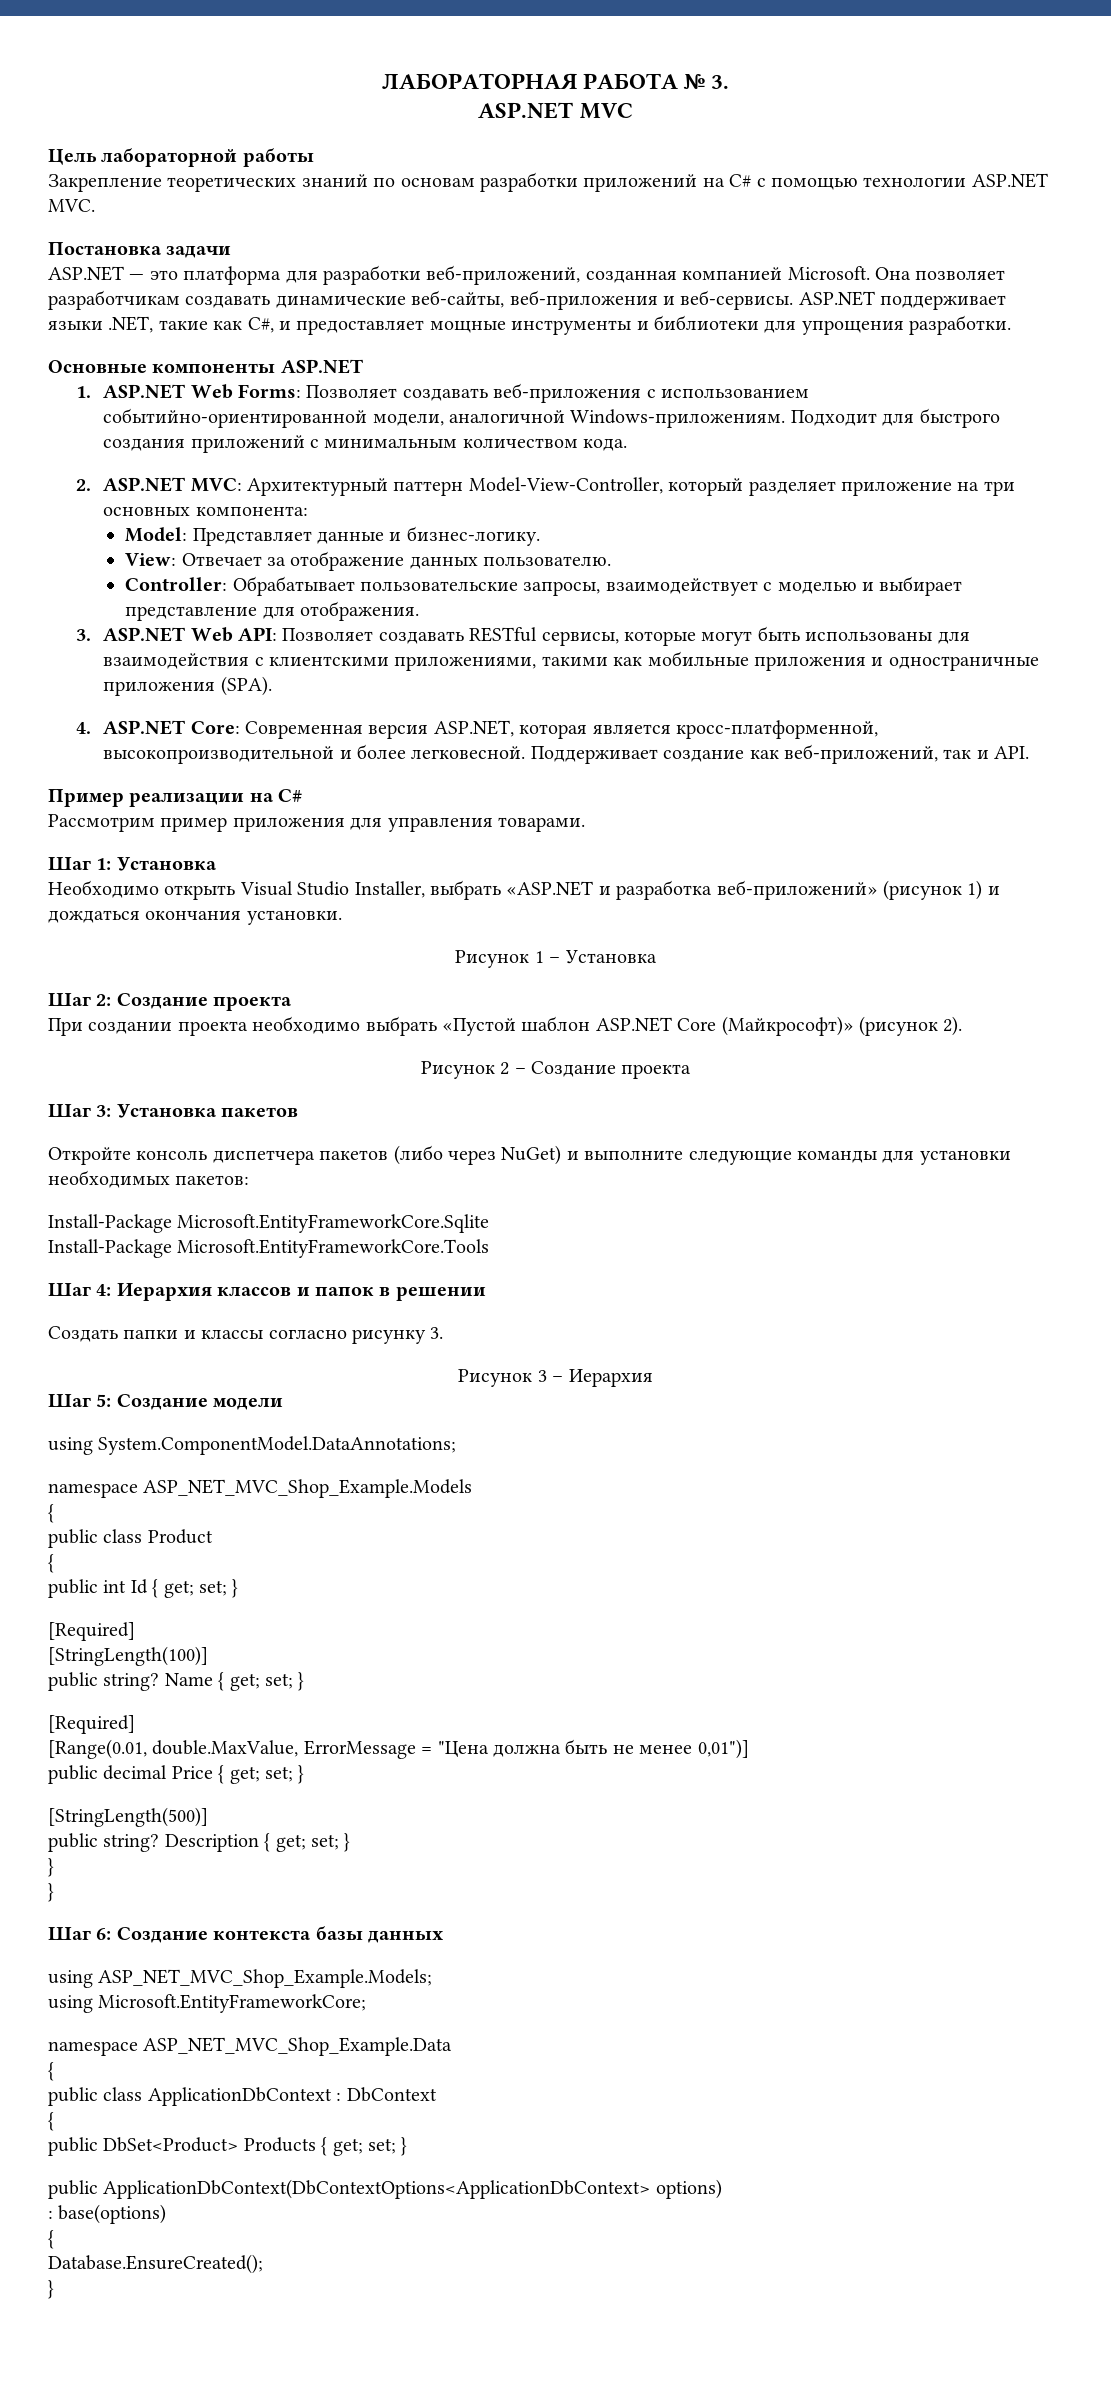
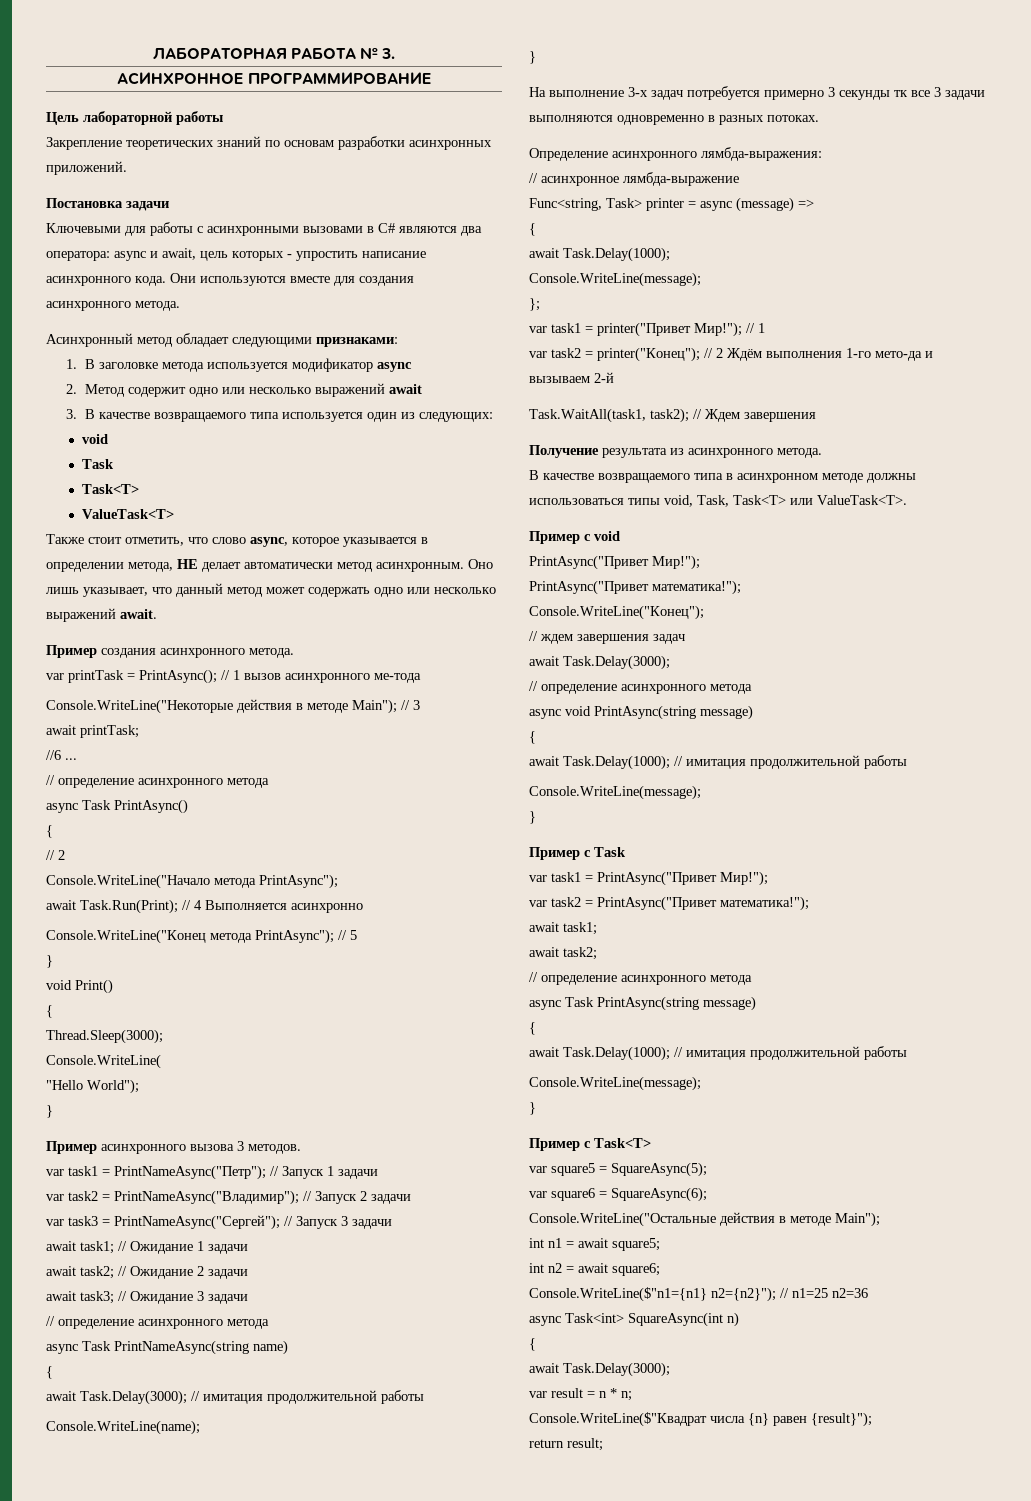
[478,102,633,119] ASP.NET MVC -> [117,72,431,85] AСИНХРОННОЕ ПРОГРАММИРОВАНИЕ
[583,173,1048,192] [48,199,95,212] [48,242,232,258] [48,265,1006,285] [48,290,1007,310] [48,315,1012,335] [48,359,363,374] [75,383,810,403] [103,408,1000,428] [103,435,628,453] [75,477,1015,496] [103,506,308,516] [125,526,540,546] [125,551,612,571] [125,576,963,596] [125,601,420,621] [75,626,970,646] [103,651,1039,671] [103,676,272,696] [75,720,879,739] [103,744,1030,764] [48,789,303,807] [48,814,585,832] [48,857,217,871] [48,880,1000,900] [48,910,342,925] [455,950,657,968] [48,993,293,1011] [48,1016,963,1036] [420,1061,692,1079] [48,1104,299,1118] [48,1145,1011,1165] [48,1170,250,1188] [48,1214,490,1233] [48,1239,490,1258] [48,1283,486,1301] [48,1326,444,1344] [458,1369,653,1387] [48,1394,284,1410] [48,1436,457,1455] [48,1479,473,1498] [48,1504,54,1523] [48,1529,213,1548] [48,1554,54,1573] [48,1579,239,1598] [48,1622,135,1641] [48,1646,208,1666] [48,1672,305,1691] [48,1715,135,1734] [48,1739,749,1759] [48,1765,305,1784] [48,1807,208,1827] [48,1833,351,1852] [48,1858,54,1877] [48,1883,54,1902] [48,1926,444,1943] [48,1969,433,1988] [48,1994,367,2013] [48,2037,453,2056] [48,2062,54,2081] [48,2087,437,2106] [48,2112,54,2131] [48,2137,408,2156] [48,2179,722,2199] [48,2204,167,2224] [48,2230,54,2249] [48,2254,263,2274] [48,2280,54,2299] приложений на C# с помощью технологии ASP.NET MVC. // Постановка задачи // ASP.NET — это платформа для разработки веб-приложений, созданная компанией Microsoft. Она позволяет разработчикам создавать динамические веб-сайты, веб-приложения и веб-сервисы. ASP.NET поддерживает языки .NET, такие как C#, и предоставляет мощные инструменты и библиотеки для упрощения разработки. // Основные компоненты ASP.NET // 1. ASP.NET Web Forms: Позволяет создавать веб-приложения с использованием событийно-ориентированной модели, аналогичной Windows-приложениям. Подходит для быстрого создания приложений с минимальным количеством кода. // 2. ASP.NET MVC: Архитектурный паттерн Model-View-Controller, который разделяет приложение на три основных компонента: // Model: Представляет данные и бизнес-логику. // View: Отвечает за отображение данных пользователю. // Controller: Обрабатывает пользовательские запросы, взаимодействует с моделью и выбирает представление для отображения. // 3. ASP.NET Web API: Позволяет создавать RESTful сервисы, которые могут быть использованы для взаимодействия с клиентскими приложениями, такими как мобильные приложения и одностраничные приложения (SPA). // 4. ASP.NET Core: Современная версия ASP.NET, которая является кросс-платформенной, высокопроизводительной и более легковесной. Поддерживает создание как веб-приложений, так и API. // Пример реализации на C# // Рассмотрим пример приложения для управления товарами. // Шаг 1: Установка // Необходимо открыть Visual Studio Installer, выбрать «ASP.NET и разработка веб-приложений» (рисунок 1) и дождаться окончания установки. // Рисунок 1 – Установка // Шаг 2: Создание проекта // При создании проекта необходимо выбрать «Пустой шаблон ASP.NET Core (Майкрософт)» (рисунок 2). // Рисунок 2 – Создание проекта // Шаг 3: Установка пакетов // Откройте консоль диспетчера пакетов (либо через NuGet) и выполните следующие команды для установки необходимых пакетов: // Install-Package Microsoft.EntityFrameworkCore.Sqlite // Install-Package Microsoft.EntityFrameworkCore.Tools // Шаг 4: Иерархия классов и папок в решении // Создать папки и классы согласно рисунку 3. // Рисунок 3 – Иерархия // Шаг 5: Создание модели // using System.ComponentModel.DataAnnotations; // namespace ASP_NET_MVC_Shop_Example.Models // { // public class Product // { // public int Id { get; set; } // [Required] // [StringLength(100)] // public string? Name { get; set; } // [Required] // [Range(0.01, double.MaxValue, ErrorMessage = "Цена должна быть не менее 0,01")] // public decimal Price { get; set; } // [StringLength(500)] // public string? Description { get; set; } // } // } // Шаг 6: Создание контекста базы данных // using ASP_NET_MVC_Shop_Example.Models; // using Microsoft.EntityFrameworkCore; // namespace ASP_NET_MVC_Shop_Example.Data // { // public class ApplicationDbContext : DbContext // { // public DbSet<Product> Products { get; set; } // public ApplicationDbContext(DbContextOptions<ApplicationDbContext> options) // : base(options) // { // Database.EnsureCreated(); // } -> [409,140,492,150] [46,161,127,175] [46,198,169,211] [46,222,482,236] [46,248,426,261] [46,273,414,286] [46,301,180,311] [46,333,398,347] [65,358,413,372] [65,383,423,397] [65,409,494,422] [81,434,108,444] [81,459,114,469] [81,484,139,494] [81,509,174,519] [46,534,428,547] [46,559,493,572] [46,583,496,597] [46,608,157,622] [46,645,294,658] [46,669,421,684] [46,699,420,714] [46,725,139,738] [46,750,77,760] [46,775,269,788] [46,799,188,814] [46,825,53,838] [46,850,65,860] [46,874,338,889] [46,899,363,914] [46,929,357,944] [46,955,53,968] [46,979,113,994] [46,1005,53,1018] [46,1029,163,1044] [46,1054,161,1069] [46,1079,139,1094] [46,1105,53,1118] [46,1141,301,1154] [46,1165,378,1180] [46,1190,411,1205] [46,1215,392,1230] [46,1241,248,1254] [46,1266,248,1279] [46,1291,248,1304] [46,1316,269,1329] [46,1340,288,1355] [46,1366,53,1379] [46,1390,424,1405] [46,1420,200,1435] [529,51,536,64] [529,86,985,100] [529,115,819,125] [529,147,822,161] [529,172,739,186] [529,197,814,212] [529,223,536,236] [529,247,670,262] [529,272,701,287] [529,298,540,311] [529,322,765,337] [529,347,933,362] [529,372,614,383] [529,408,816,423] [529,445,822,458] [529,470,916,483] [529,495,907,507] [529,531,620,544] [529,555,700,570] [529,580,741,595] [529,605,704,620] [529,631,685,644] [529,655,670,670] [529,681,752,694] [529,705,753,720] [529,731,536,744] [529,755,907,770] [529,785,701,800] [529,811,536,824] [529,847,626,860] [529,871,768,886] [529,896,809,911] [529,922,597,935] [529,947,597,960] [529,972,752,985] [529,996,756,1011] [529,1022,536,1035] [529,1046,907,1061] [529,1076,701,1091] [529,1102,536,1115] [529,1138,651,1151] [529,1162,707,1177] [529,1187,707,1202] [529,1212,880,1227] [529,1238,660,1251] [529,1263,660,1276] [529,1287,868,1302] [529,1312,739,1327] [529,1338,536,1351] [529,1362,670,1377] [529,1388,632,1401] [529,1412,872,1427] [529,1438,603,1451] асинхронных приложений. // Постановка задачи // Ключевыми для работы с асинхронными вызовами в C# являются два оператора: async и await, цель которых - упростить написание асинхронного кода. Они используются вместе для создания асинхронного метода. // Асинхронный метод обладает следующими признаками: // 1. В заголовке метода используется модификатор async // 2. Метод содержит одно или несколько выражений await // 3. В качестве возвращаемого типа используется один из следующих: // void // Task // Task<T> // ValueTask<T> // Также стоит отметить, что слово async, которое указывается в определении метода, НЕ делает автоматически метод асинхронным. Оно лишь указывает, что данный метод может содержать одно или несколько выражений await. // Пример создания асинхронного метода. // var printTask = PrintAsync(); // 1 вызов асинхронного ме-тода // Console.WriteLine("Некоторые действия в методе Main"); // 3 // await printTask; // //6 ... // // определение асинхронного метода // async Task PrintAsync() // { // // 2 // Console.WriteLine("Начало метода PrintAsync"); // await Task.Run(Print); // 4 Выполняется асинхронно // Console.WriteLine("Конец метода PrintAsync"); // 5 // } // void Print() // { // Thread.Sleep(3000); // Console.WriteLine( // "Hello World"); // } // Пример асинхронного вызова 3 методов. // var task1 = PrintNameAsync("Петр"); // Запуск 1 задачи // var task2 = PrintNameAsync("Владимир"); // Запуск 2 задачи // var task3 = PrintNameAsync("Сергей"); // Запуск 3 задачи // await task1; // Ожидание 1 задачи // await task2; // Ожидание 2 задачи // await task3; // Ожидание 3 задачи // // определение асинхронного метода // async Task PrintNameAsync(string name) // { // await Task.Delay(3000); // имитация продолжительной работы // Console.WriteLine(name); // } // На выполнение 3-х задач потребуется примерно 3 секунды тк все 3 задачи выполняются одновременно в разных потоках. // Определение асинхронного лямбда-выражения: // // асинхронное лямбда-выражение // Func<string, Task> printer = async (message) => // { // await Task.Delay(1000); // Console.WriteLine(message); // }; // var task1 = printer("Привет Мир!"); // 1 // var task2 = printer("Конец"); // 2 Ждём выполнения 1-го мето-да и вызываем 2-й // Task.WaitAll(task1, task2); // Ждем завершения // Получение результата из асинхронного метода. // В качестве возвращаемого типа в асинхронном методе должны использоваться типы void, Task, Task<T> или ValueTask<T>. // Пример с void // PrintAsync("Привет Мир!"); // PrintAsync("Привет математика!"); // Console.WriteLine("Конец"); // // ждем завершения задач // await Task.Delay(3000); // // определение асинхронного метода // async void PrintAsync(string message) // { // await Task.Delay(1000); // имитация продолжительной работы // Console.WriteLine(message); // } // Пример с Task // var task1 = PrintAsync("Привет Мир!"); // var task2 = PrintAsync("Привет математика!"); // await task1; // await task2; // // определение асинхронного метода // async Task PrintAsync(string message) // { // await Task.Delay(1000); // имитация продолжительной работы // Console.WriteLine(message); // } // Пример с Task<T> // var square5 = SquareAsync(5); // var square6 = SquareAsync(6); // Console.WriteLine("Остальные действия в методе Main"); // int n1 = await square5; // int n2 = await square6; // Console.WriteLine($"n1={n1} n2={n2}"); // n1=25 n2=36 // async Task<int> SquareAsync(int n) // { // await Task.Delay(3000); // var result = n * n; // Console.WriteLine($"Квадрат числа {n} равен {result}"); // return result;

